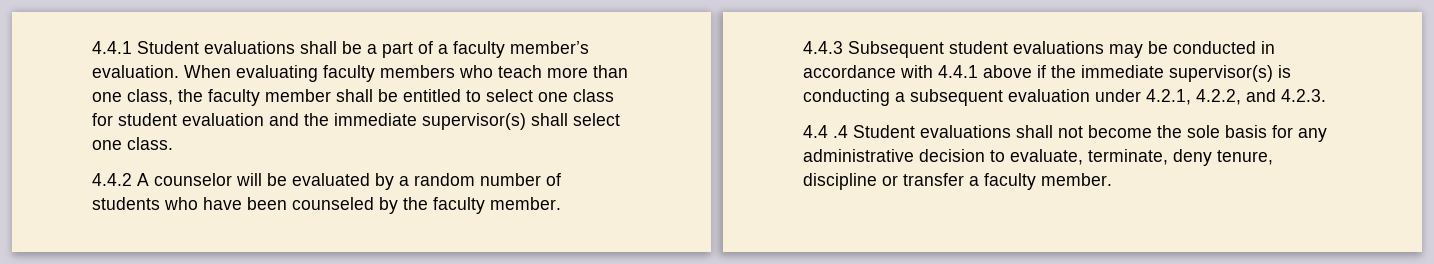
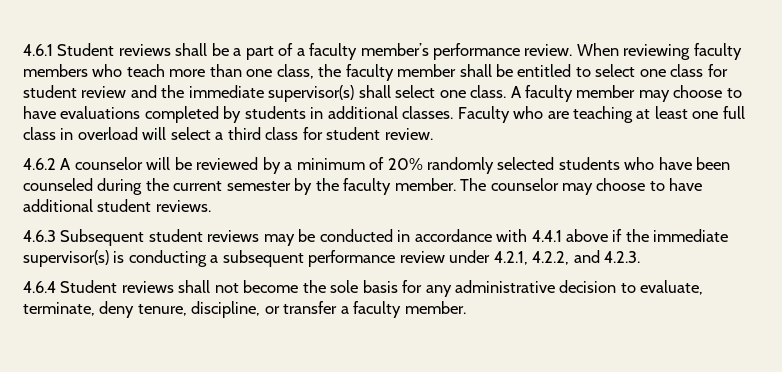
[92,41,295,54] 4.4.1 Student evaluations -> [23,43,171,56] 4.6.1 Student reviews
[92,65,318,82] evaluation. When evaluating -> [432,43,691,60] performance review. When reviewing
[182,113,264,126] evaluation -> [81,86,127,98] review
[92,173,132,186] // 4.4.2 -> [510,85,742,102] [23,106,745,123] [23,127,433,140] [23,158,56,170] A faculty member may choose to have evaluations completed by students in additional classes. Faculty who are teaching at least one full class in overload will select a third class for student review. // 4.6.2
[292,173,370,186] evaluated -> [196,157,259,170] reviewed
[414,173,561,186] random number of -> [296,157,555,174] minimum of 20% randomly selected
(374, 203) none -> [97,178,291,195] during the current semester
[803,41,843,54] // 4.4.3 -> [460,178,703,195] [23,199,211,212] [23,230,56,242] The counselor may choose to have additional student reviews. // 4.6.3
[1013,41,1104,54] evaluations -> [207,230,260,242] reviews
[1008,89,1090,102] evaluation -> [308,250,445,267] performance review
[803,125,1011,138] 4.4 .4 Student evaluations -> [23,280,174,293] 4.6.4 Student reviews
[803,173,877,190] discipline -> [191,301,261,318] discipline,

